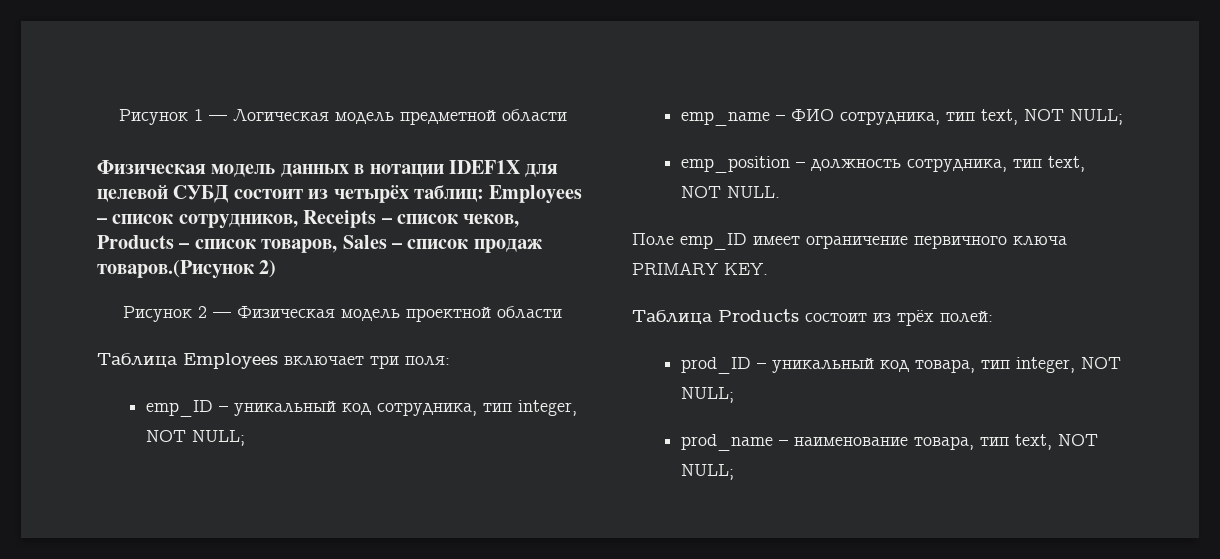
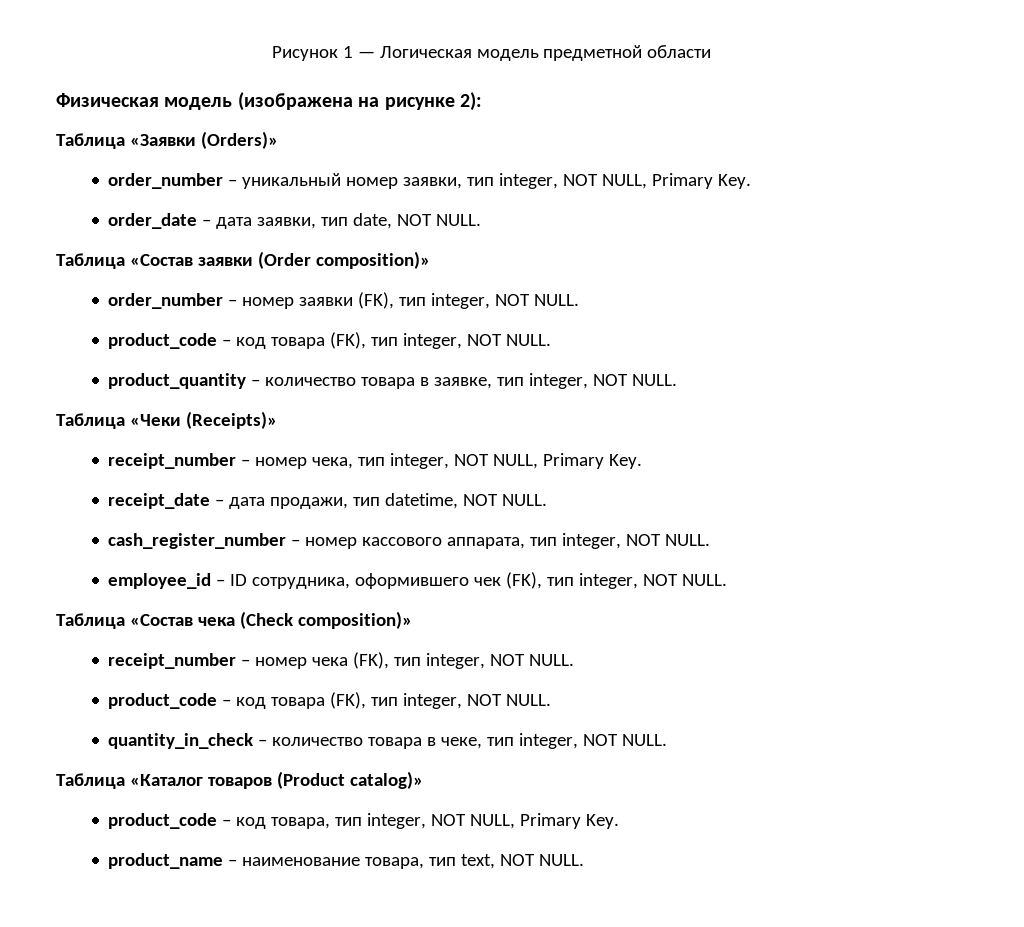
[280,160,559,177] [97,185,583,204] [97,210,520,229] [97,235,542,253] [97,260,277,279] [123,306,562,322] [97,353,450,369] [145,400,577,417] [145,430,245,446] [680,109,1123,126] [680,156,1085,173] [680,186,780,198] [632,233,1067,250] [632,262,768,275] [632,309,993,326] [680,357,874,374] данных в нотации IDEF1X для целевой СУБД состоит из четырёх таблиц: Employees – список сотрудников, Receipts – список чеков, Products – список товаров, Sales – список продаж товаров.(Рисунок 2) // Рисунок 2 — Физическая модель проектной области // Таблица Employees включает три поля: // emp_ID – уникальный код сотрудника, тип integer, NOT NULL; // emp_name – ФИО сотрудника, тип text, NOT NULL; // emp_position – должность сотрудника, тип text, NOT NULL. // Поле emp_ID имеет ограничение первичного ключа PRIMARY KEY. // Таблица Products состоит из трёх полей: // prod_ID – уникальный -> [237,92,482,111] [56,131,278,149] [108,173,752,189] [108,213,482,229] [56,251,430,269] [108,292,580,309] [108,332,552,349] [108,373,678,389] [56,411,277,429] [108,453,643,469] [108,493,548,509] [108,533,711,549] [108,572,728,589] [56,611,412,629] [108,652,575,669] [108,692,552,709] [108,733,668,749] [56,771,423,789] [108,813,232,829] (изображена на рисунке 2): // Таблица «Заявки (Orders)» // order_number – уникальный номер заявки, тип integer, NOT NULL, Primary Key. // order_date – дата заявки, тип date, NOT NULL. // Таблица «Состав заявки (Order composition)» // order_number – номер заявки (FK), тип integer, NOT NULL. // product_code – код товара (FK), тип integer, NOT NULL. // product_quantity – количество товара в заявке, тип integer, NOT NULL. // Таблица «Чеки (Receipts)» // receipt_number – номер чека, тип integer, NOT NULL, Primary Key. // receipt_date – дата продажи, тип datetime, NOT NULL. // cash_register_number – номер кассового аппарата, тип integer, NOT NULL. // employee_id – ID сотрудника, оформившего чек (FK), тип integer, NOT NULL. // Таблица «Состав чека (Check composition)» // receipt_number – номер чека (FK), тип integer, NOT NULL. // product_code – код товара (FK), тип integer, NOT NULL. // quantity_in_check – количество товара в чеке, тип integer, NOT NULL. // Таблица «Каталог товаров (Product catalog)» // product_code –
[680,387,734,403] [680,434,773,451] NULL; // prod_name -> [470,813,620,829] [108,853,224,869] NULL, Primary Key. // product_name
[680,464,734,480] NULL; -> [539,854,585,866] NULL.

